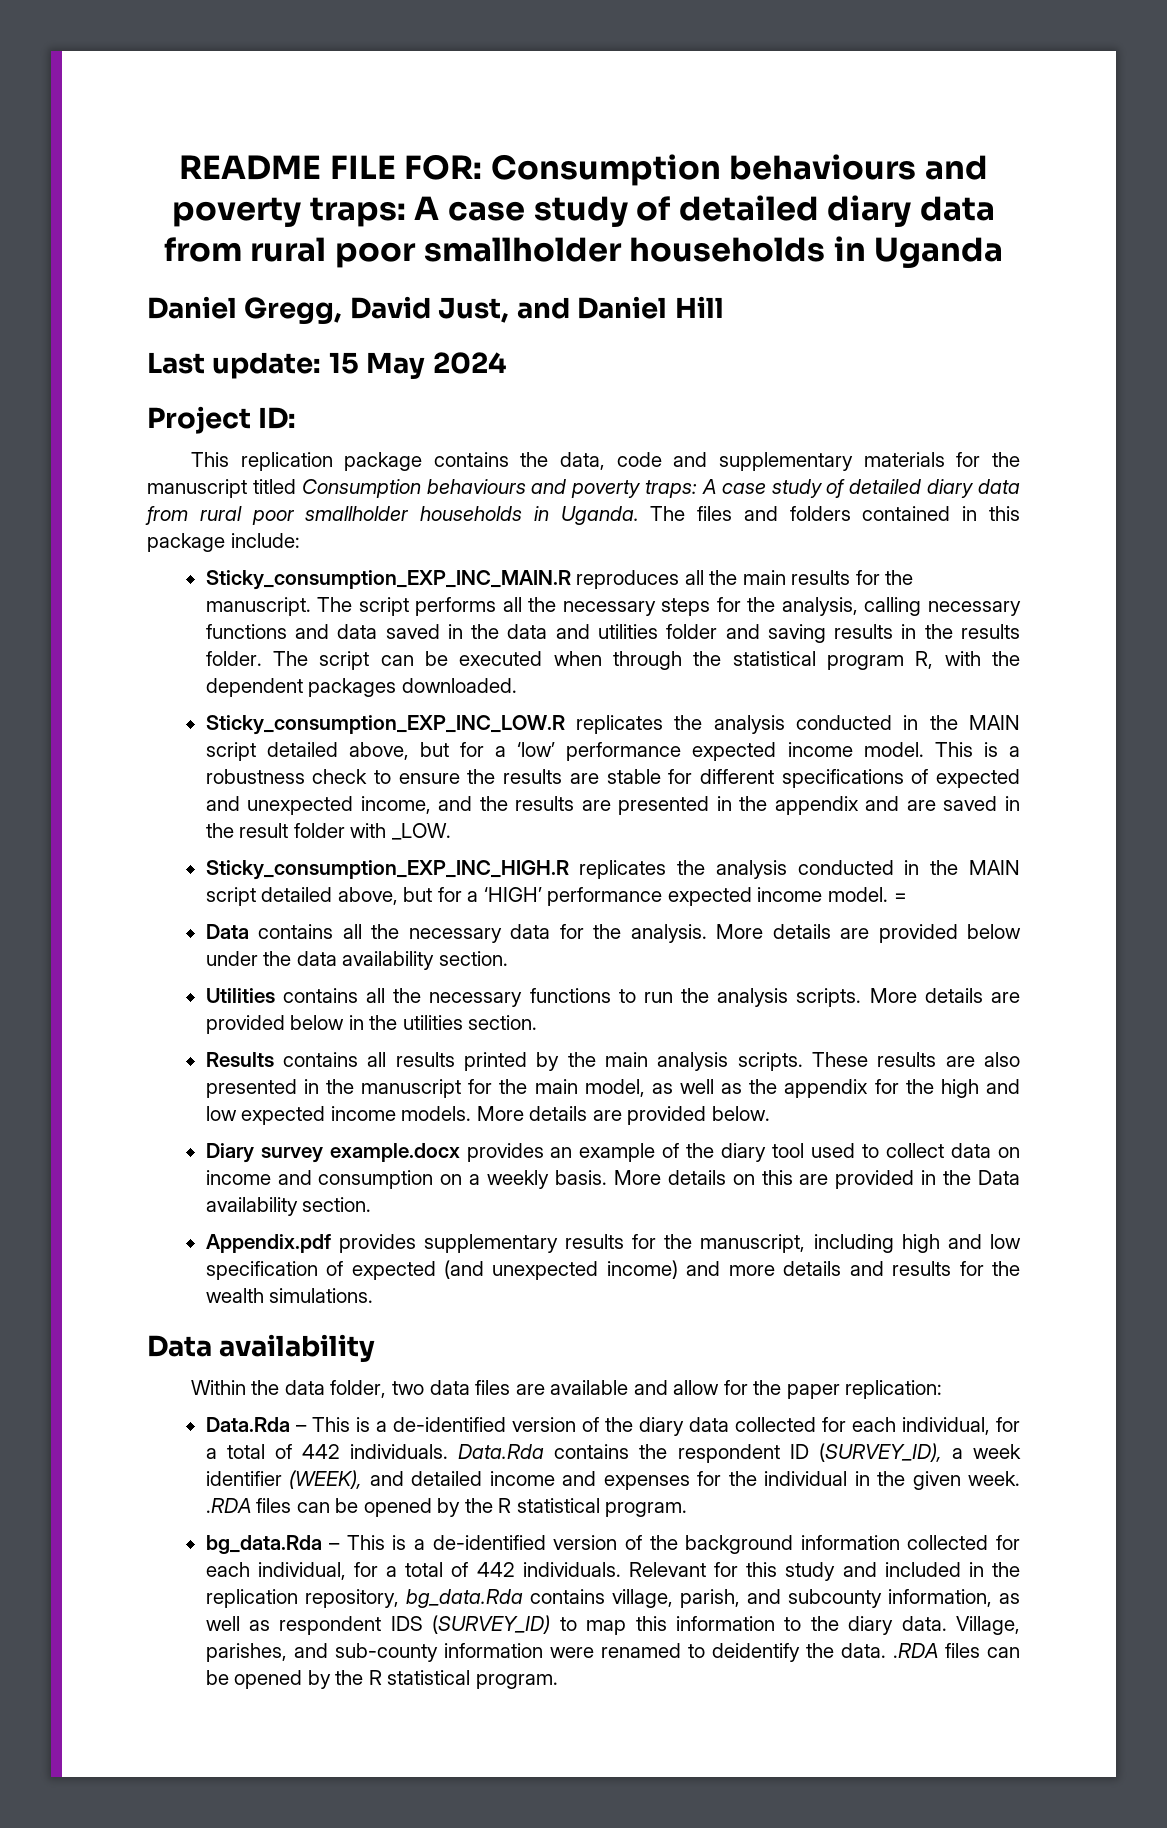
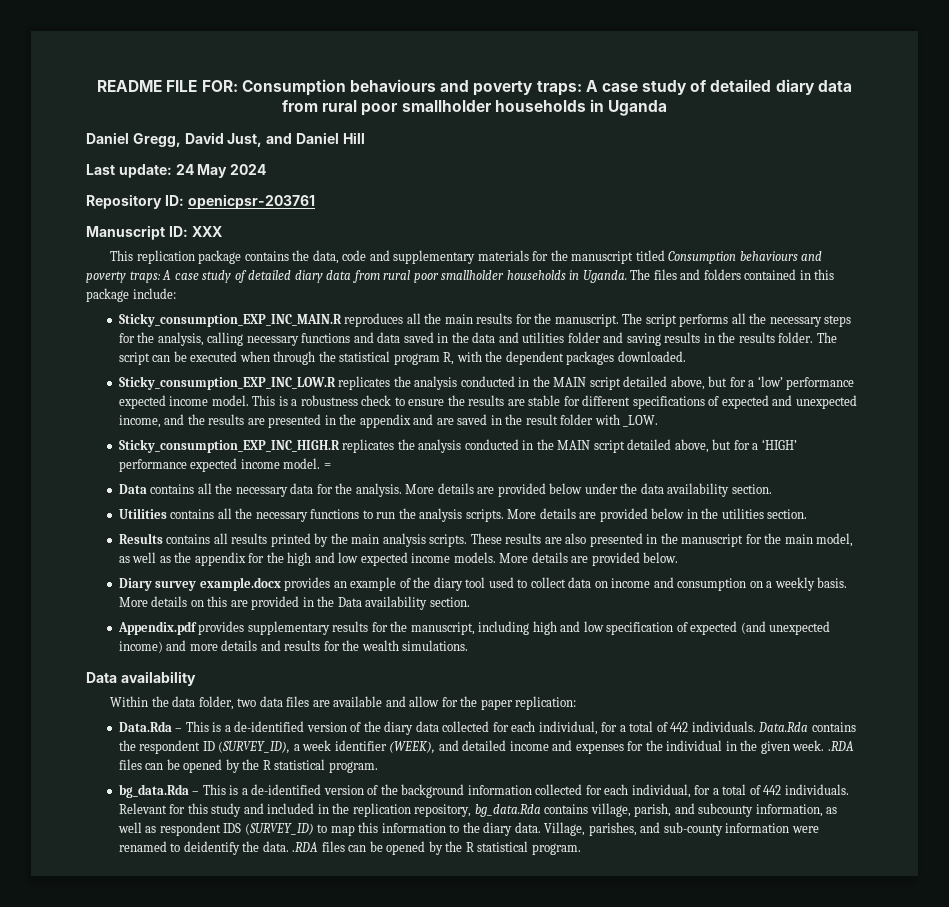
[328,352,359,374] 15 -> [175,164,194,175] 24
[147,406,297,434] Project ID: -> [86,194,315,209] [86,225,222,240] Repository ID: openicpsr-203761 // Manuscript ID: XXX

